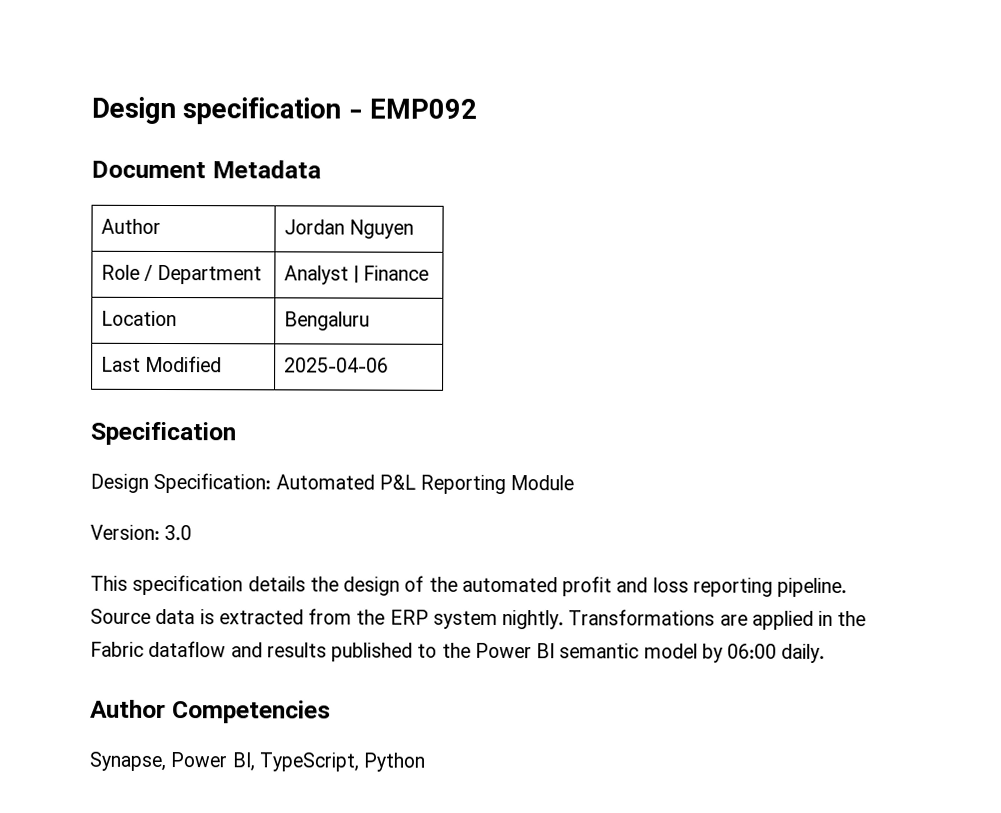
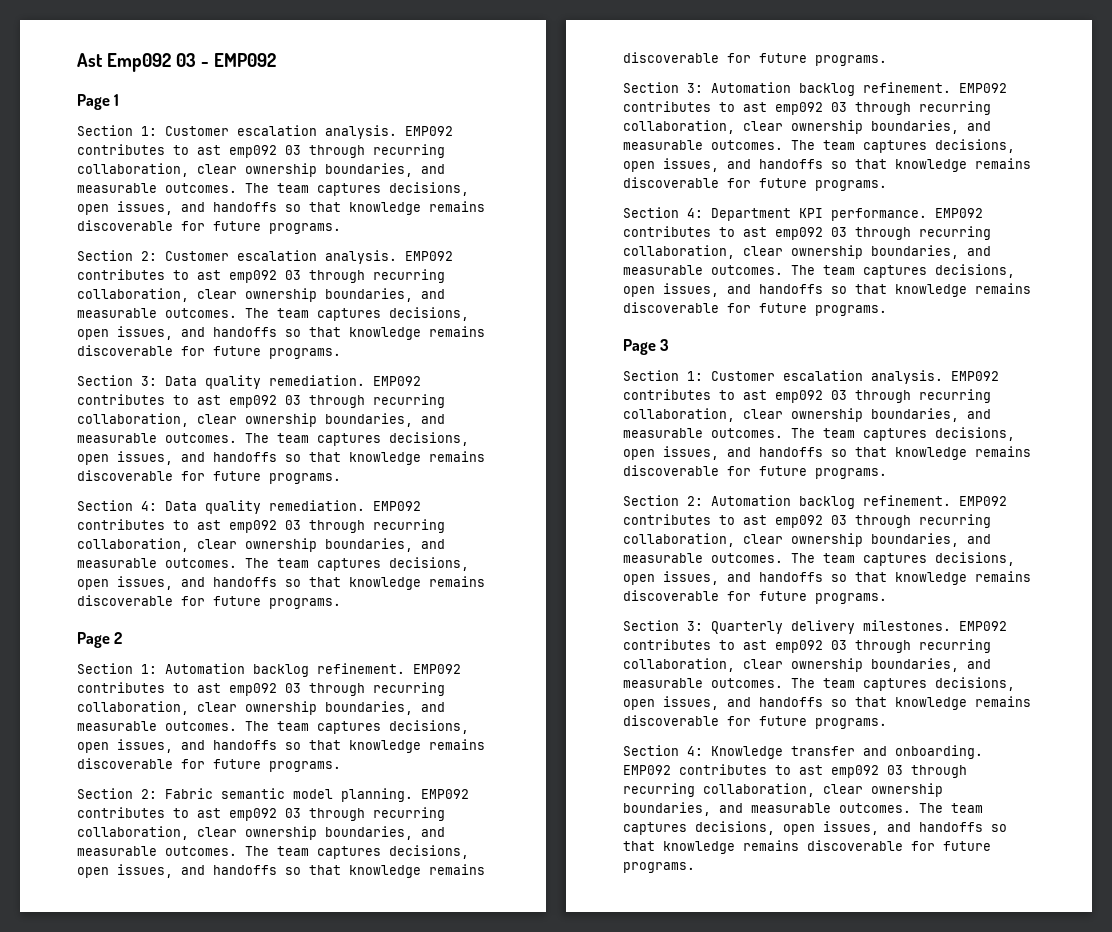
[91,96,342,125] Design specification -> [77,53,196,72] Ast Emp092 03
[91,160,321,179] [100,218,161,234] [283,219,414,239] [100,264,263,285] [283,265,430,285] [100,310,177,327] [283,311,370,331] [100,355,222,373] [283,357,389,373] [90,421,236,446] [90,472,575,495] [90,524,193,541] [90,574,848,598] [90,608,867,630] [90,640,826,663] [90,699,331,724] [89,751,426,772] Document Metadata // Author | Jordan Nguyen // Role / Department | Analyst | Finance // Location | Bengaluru // Last Modified | 2025-04-06 // Specification // Design Specification: Automated P&L Reporting Module // Version: 3.0 // This specification details the design of the automated profit and loss reporting pipeline. Source data is extracted from the ERP system nightly. Transformations are applied in the Fabric dataflow and results published to the Power BI semantic model by 06:00 daily. // Author Competencies // Synapse, Power BI, TypeScript, Python -> [77,94,120,110] [77,125,453,139] [77,144,445,158] [77,163,445,177] [77,182,469,196] [77,201,485,215] [77,220,341,234] [77,250,453,264] [77,269,445,283] [77,288,445,302] [77,307,469,321] [77,326,485,340] [77,345,341,359] [77,375,421,389] [77,394,445,408] [77,413,445,427] [77,432,469,446] [77,451,485,465] [77,470,341,484] [77,500,421,514] [77,519,445,533] [77,538,445,552] [77,557,469,571] [77,576,485,590] [77,595,341,609] [77,632,123,648] [77,663,461,677] [77,682,445,696] [77,701,445,715] [77,720,469,734] [77,739,485,753] [77,758,341,772] [77,788,469,802] [77,807,445,821] [77,826,445,840] [77,845,469,859] [77,864,485,878] [623,52,887,66] [623,82,1007,96] [623,101,991,115] [623,120,991,134] [623,139,1015,153] [623,158,1031,172] [623,177,887,191] [623,207,983,221] [623,226,991,240] [623,245,991,259] [623,264,1015,278] [623,283,1031,297] [623,302,887,316] [623,339,670,355] [623,370,999,384] [623,389,991,403] [623,408,991,422] [623,427,1015,441] [623,446,1031,460] [623,465,887,479] [623,495,1007,509] [623,514,991,528] [623,533,991,547] [623,552,1015,566] [623,571,1031,585] [623,590,887,604] [623,620,1007,634] [623,639,991,653] [623,658,991,672] [623,677,1015,691] [623,696,1031,710] [623,715,887,729] [623,745,983,759] [623,764,967,778] [623,783,943,797] [623,802,983,816] [623,821,1007,835] [623,840,991,854] [623,862,695,873] Page 1 // Section 1: Customer escalation analysis. EMP092 contributes to ast emp092 03 through recurring collaboration, clear ownership boundaries, and measurable outcomes. The team captures decisions, open issues, and handoffs so that knowledge remains discoverable for future programs. // Section 2: Customer escalation analysis. EMP092 contributes to ast emp092 03 through recurring collaboration, clear ownership boundaries, and measurable outcomes. The team captures decisions, open issues, and handoffs so that knowledge remains discoverable for future programs. // Section 3: Data quality remediation. EMP092 contributes to ast emp092 03 through recurring collaboration, clear ownership boundaries, and measurable outcomes. The team captures decisions, open issues, and handoffs so that knowledge remains discoverable for future programs. // Section 4: Data quality remediation. EMP092 contributes to ast emp092 03 through recurring collaboration, clear ownership boundaries, and measurable outcomes. The team captures decisions, open issues, and handoffs so that knowledge remains discoverable for future programs. // Page 2 // Section 1: Automation backlog refinement. EMP092 contributes to ast emp092 03 through recurring collaboration, clear ownership boundaries, and measurable outcomes. The team captures decisions, open issues, and handoffs so that knowledge remains discoverable for future programs. // Section 2: Fabric semantic model planning. EMP092 contributes to ast emp092 03 through recurring collaboration, clear ownership boundaries, and measurable outcomes. The team captures decisions, open issues, and handoffs so that knowledge remains discoverable for future programs. // Section 3: Automation backlog refinement. EMP092 contributes to ast emp092 03 through recurring collaboration, clear ownership boundaries, and measurable outcomes. The team captures decisions, open issues, and handoffs so that knowledge remains discoverable for future programs. // Section 4: Department KPI performance. EMP092 contributes to ast emp092 03 through recurring collaboration, clear ownership boundaries, and measurable outcomes. The team captures decisions, open issues, and handoffs so that knowledge remains discoverable for future programs. // Page 3 // Section 1: Customer escalation analysis. EMP092 contributes to ast emp092 03 through recurring collaboration, clear ownership boundaries, and measurable outcomes. The team captures decisions, open issues, and handoffs so that knowledge remains discoverable for future programs. // Section 2: Automation backlog refinement. EMP092 contributes to ast emp092 03 through recurring collaboration, clear ownership boundaries, and measurable outcomes. The team captures decisions, open issues, and handoffs so that knowledge remains discoverable for future programs. // Section 3: Quarterly delivery milestones. EMP092 contributes to ast emp092 03 through recurring collaboration, clear ownership boundaries, and measurable outcomes. The team captures decisions, open issues, and handoffs so that knowledge remains discoverable for future programs. // Section 4: Knowledge transfer and onboarding. EMP092 contributes to ast emp092 03 through recurring collaboration, clear ownership boundaries, and measurable outcomes. The team captures decisions, open issues, and handoffs so that knowledge remains discoverable for future programs.

